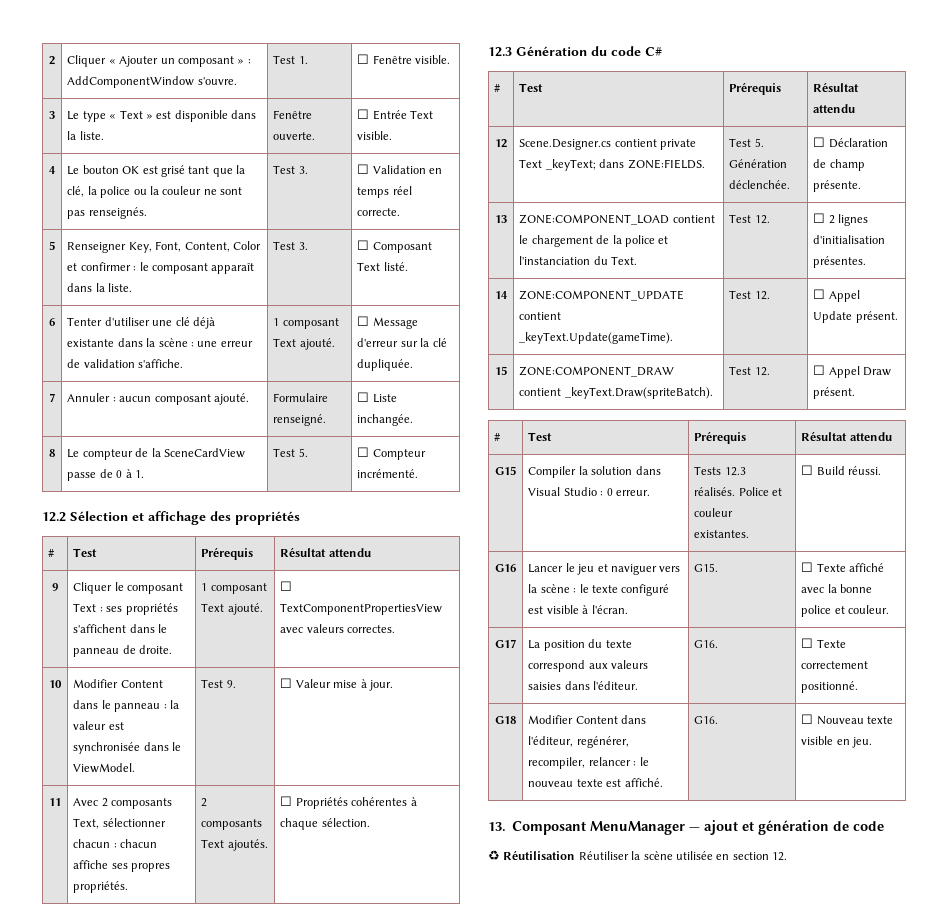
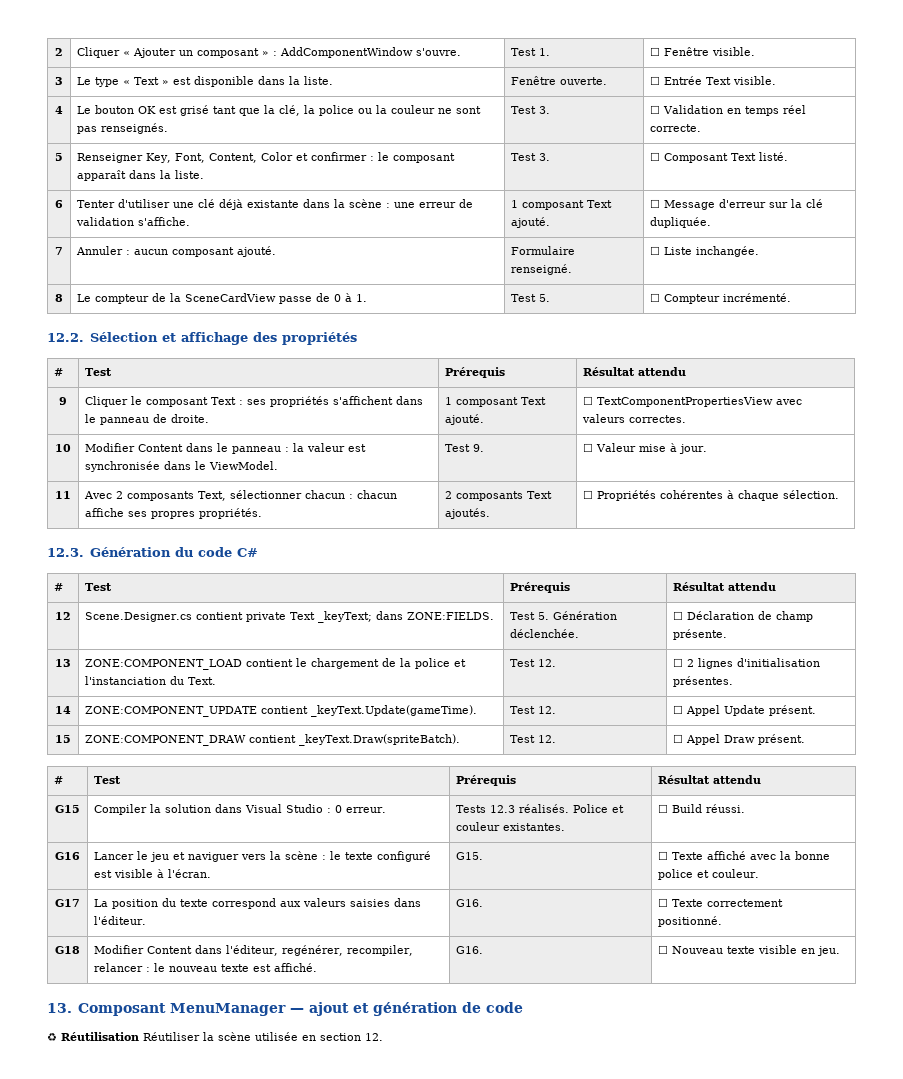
[42,512,66,522] 12.2 -> [47,333,84,342] 12.2.
[488,47,512,57] 12.3 -> [47,548,84,557] 12.3.

